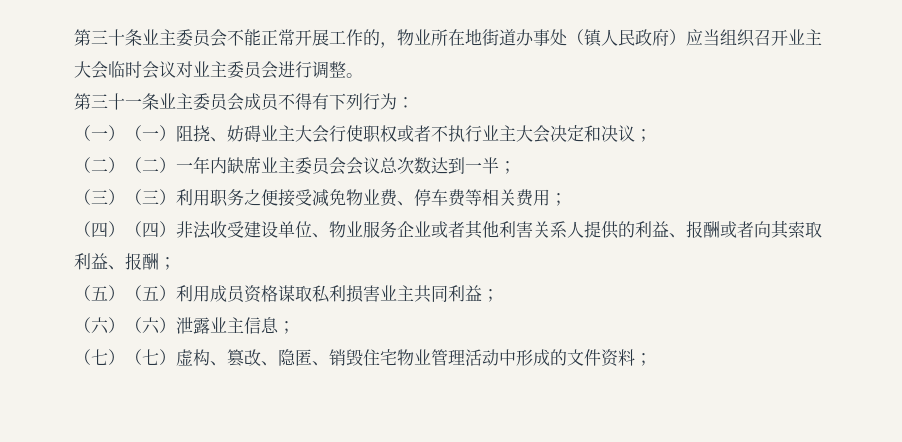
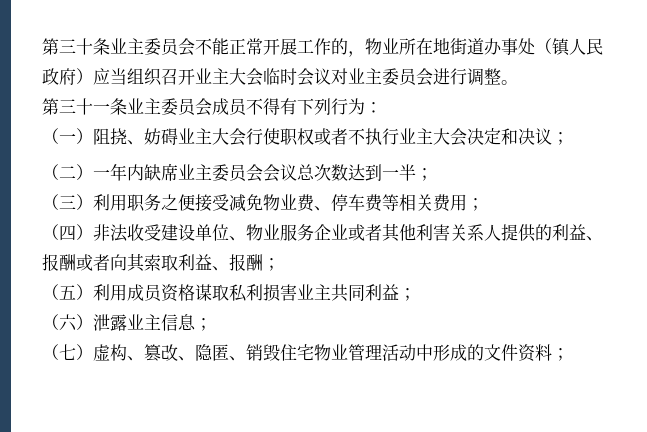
[125,125,176,141] （一） -> (93, 136) none
[125,157,176,173] （二） -> (93, 172) none
[125,189,176,205] （三） -> (93, 202) none
[125,221,176,238] （四） -> (93, 232) none
[125,285,176,301] （五） -> (93, 292) none
[125,317,176,334] （六） -> (93, 322) none
[125,349,176,365] （七） -> (93, 352) none

